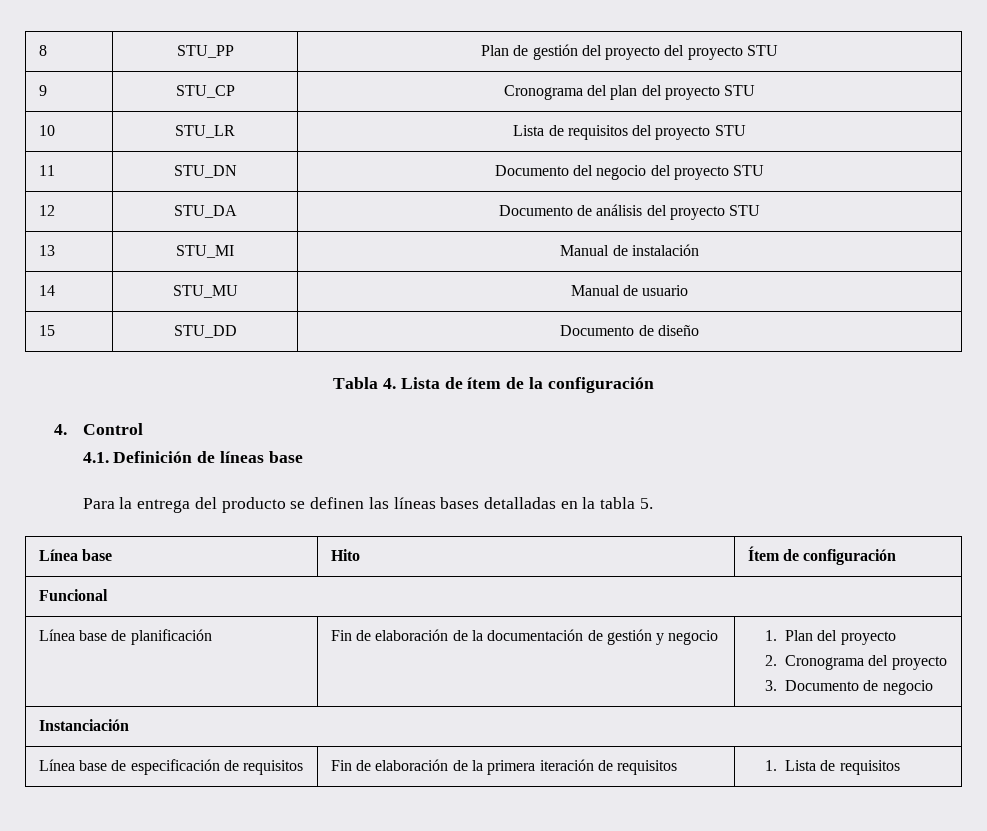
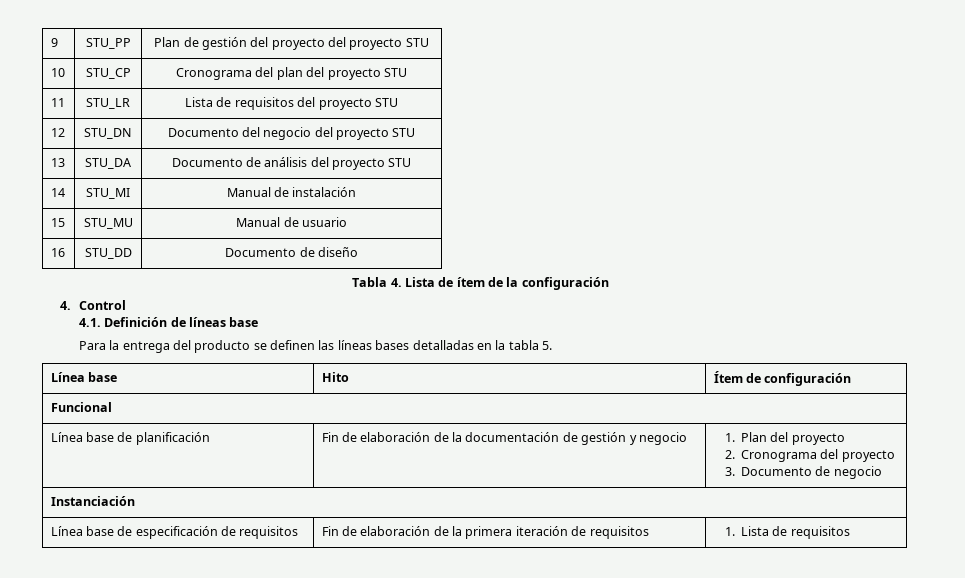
[38,45,47,56] 8 -> [50,38,58,47] 9
[38,85,47,96] 9 -> [50,68,65,77] 10
[38,125,55,136] 10 -> [50,98,65,107] 11
[38,165,55,176] 11 -> [50,128,65,137] 12
[38,205,55,216] 12 -> [50,158,65,167] 13
[38,245,55,256] 13 -> [50,188,65,197] 14
[38,285,55,296] 14 -> [50,218,65,227] 15
[38,325,55,336] 15 -> [50,248,65,257] 16

